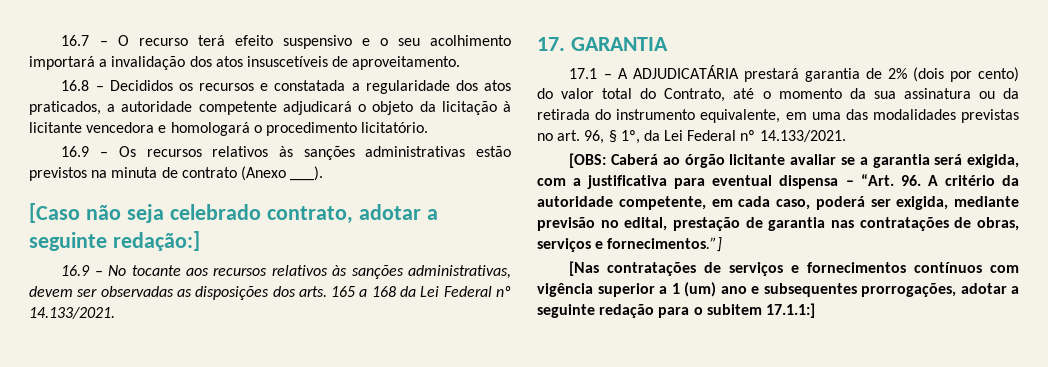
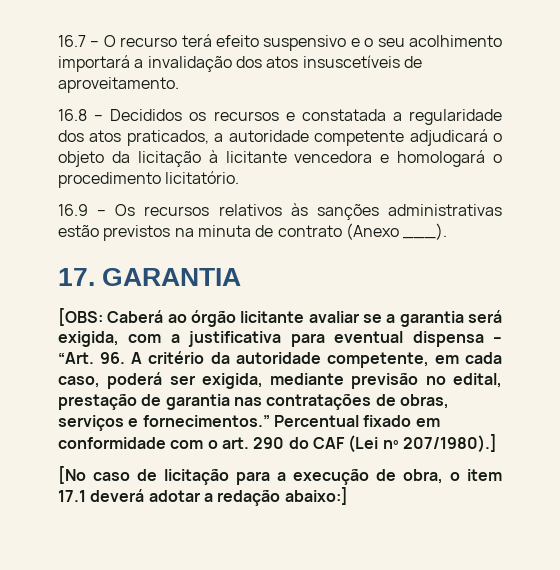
[29,203,438,224] [29,231,200,251] [61,265,511,279] [29,286,512,300] [29,307,115,319] [537,37,668,51] [569,65,1019,82] [537,88,1019,102] [537,109,1019,123] [537,130,846,144] [Caso não seja celebrado contrato, adotar a seguinte redação:] // 16.9 – No tocante aos recursos relativos às sanções administrativas, devem ser observadas as disposições dos arts. 165 a 168 da Lei Federal nº 14.133/2021. // 17. GARANTIA // 17.1 – A ADJUDICATÁRIA prestará garantia de 2% (dois por cento) do valor total do Contrato, até o momento da sua assinatura ou da retirada do instrumento equivalente, em uma das modalidades previstas no art. 96, § 1º, da Lei Federal nº 14.133/2021. -> [58,268,242,286] 17. GARANTIA
[607,237,723,252] [569,261,1019,276] [537,282,1019,297] [537,303,815,318] fornecimentos.”] // [Nas contratações de serviços e fornecimentos contínuos com vigência superior a 1 (um) ano e subsequentes prorrogações, adotar a seguinte redação para o subitem 17.1.1:] -> [142,415,440,427] [58,434,497,453] [58,466,502,485] [58,487,348,506] fornecimentos.” Percentual fixado em conformidade com o art. 290 do CAF (Lei nº 207/1980).] // [No caso de licitação para a execução de obra, o item 17.1 deverá adotar a redação abaixo:]

